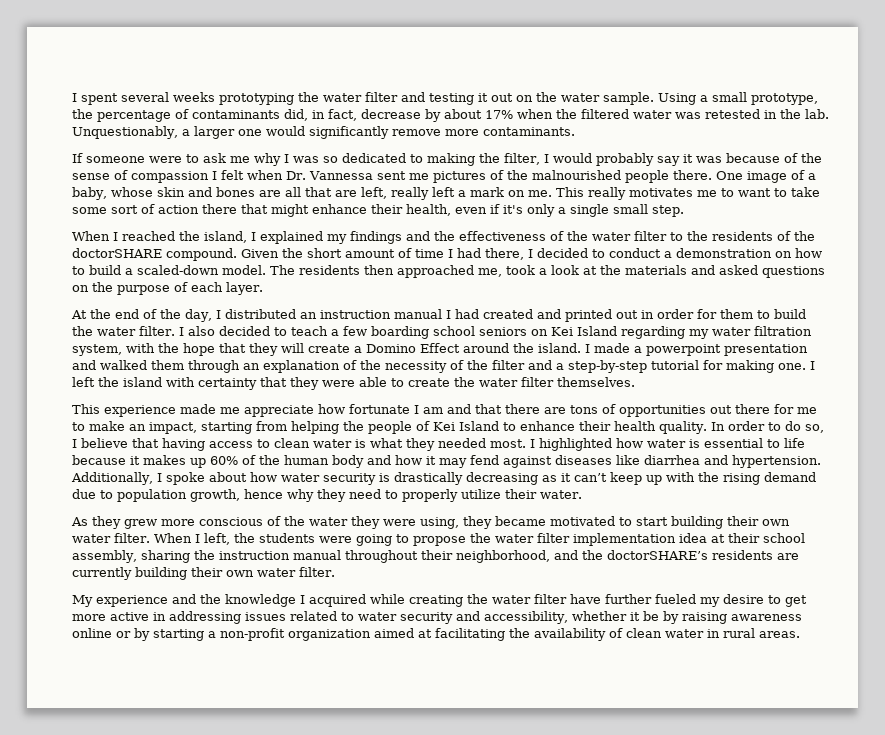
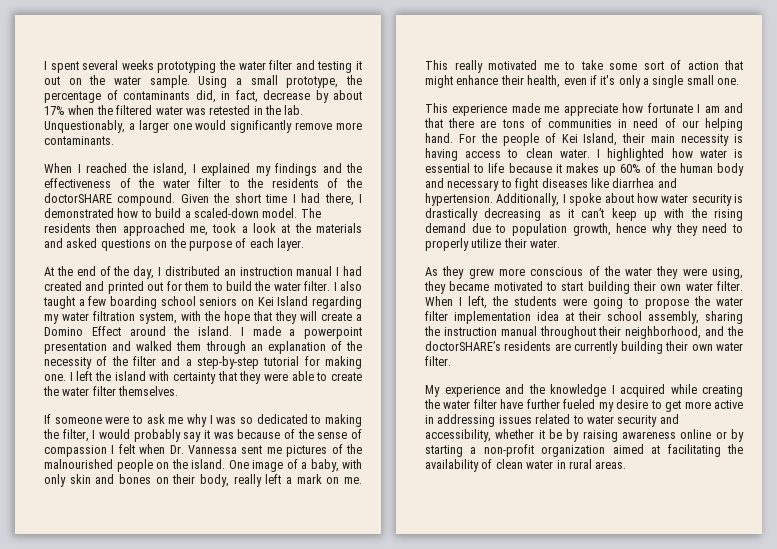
[72,153,822,166] [72,170,816,183] [72,187,820,200] [72,204,684,217] // If someone were to ask me why I was so dedicated to making the filter, I would probably say it was because of the sense of compassion I felt when Dr. Vannessa sent me pictures of the malnourished people there. One image of a baby, whose skin and bones are all that are left, really left a mark on me. This really motivates me to want to take some sort of action there that might enhance their health, even if it's only a single small step. -> (114, 140) none
[345,248,412,258] amount of -> (261, 198) none
[537,248,792,258] decided to conduct a demonstration on -> [44,208,114,218] demonstrated
[640,309,694,319] in order -> (164, 286) none
[218,326,328,336] decided to teach -> [43,296,75,309] taught
(635, 382) none -> [44,414,362,427] [43,429,362,442] [44,444,362,457] [44,459,362,472] [44,474,362,487] [425,60,743,73] [425,75,740,88] // If someone were to ask me why I was so dedicated to making the filter, I would probably say it was because of the sense of compassion I felt when Dr. Vannessa sent me pictures of the malnourished people on the island. One image of a baby, with only skin and bones on their body, really left a mark on me. This really motivated me to take some sort of action that might enhance their health, even if it's only a single small one.
[619,404,817,417] [72,421,824,434] [72,438,526,451] opportunities out there for me to make an impact, starting from helping the people of Kei Island to enhance their health quality. In order to do so, I believe that having access to clean water is what they needed most. -> [548,118,743,131] [425,133,743,146] [425,148,590,161] communities in need of our helping hand. For the people of Kei Island, their main necessity is having access to clean water.
[395,455,552,468] how it may fend against -> [447,178,539,191] necessary to fight

